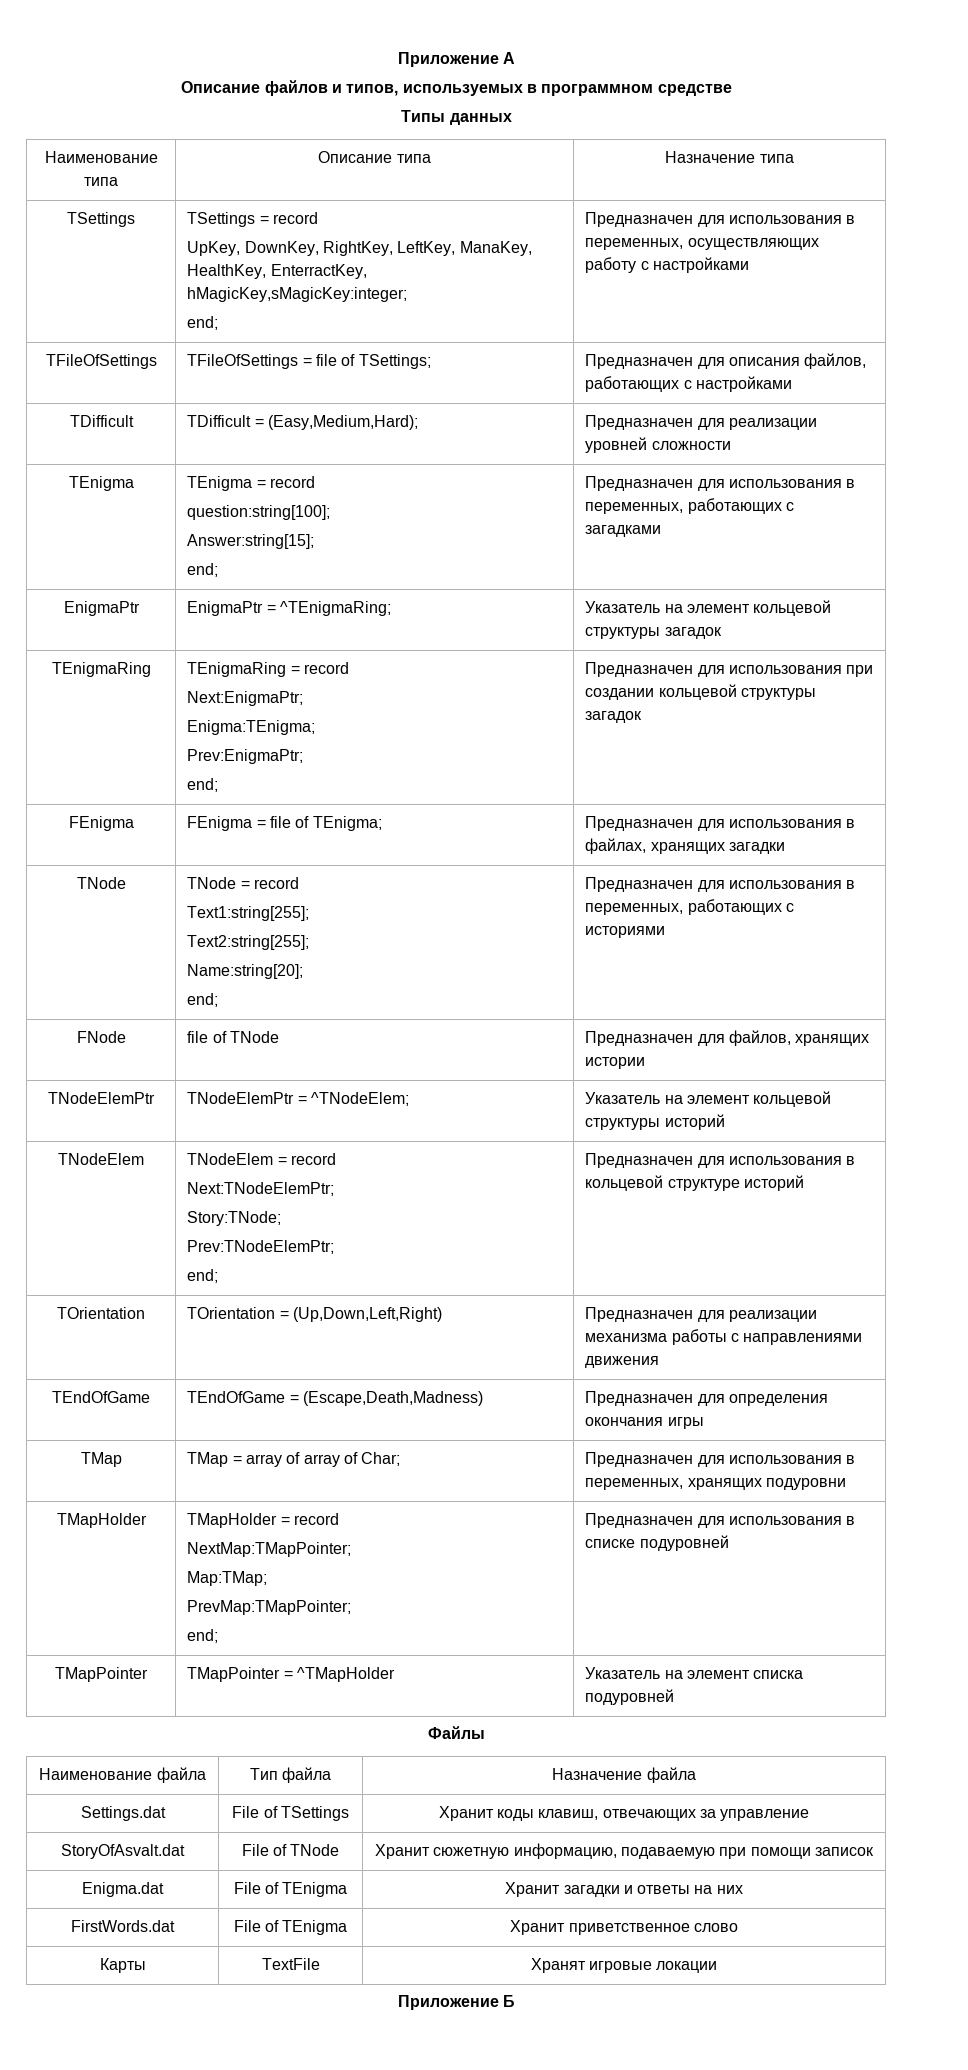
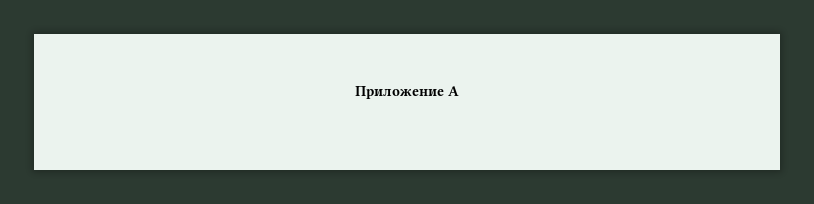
[181,80,732,96] [401,110,512,125] [44,151,158,163] [84,177,118,186] [318,151,431,163] [665,151,794,163] [67,212,135,227] [187,212,319,227] [187,241,532,256] [187,264,367,279] [187,287,408,302] [187,316,219,330] [585,212,856,227] [585,238,819,250] [585,257,750,273] [45,354,157,369] [187,354,431,369] [585,353,867,369] [585,376,793,392] [69,415,134,427] [187,415,419,430] [585,415,818,430] [585,437,731,453] [68,476,134,491] [187,476,316,491] [187,505,331,520] [187,534,315,549] [187,563,219,577] [585,476,856,491] [585,498,795,514] [585,525,662,537] [63,601,140,616] [187,601,392,616] [585,600,832,616] [585,627,722,639] [51,662,151,677] [187,662,350,677] [187,691,304,706] [187,720,316,735] [187,749,304,764] [187,778,219,792] [585,662,874,677] [585,684,817,700] [585,711,643,723] [68,816,134,831] [187,816,382,831] [585,816,856,831] [585,838,786,854] [76,877,126,889] [187,877,300,889] [187,906,310,921] [187,935,310,950] [187,964,304,979] [187,993,219,1007] [585,877,856,892] [585,899,795,915] [585,926,666,938] [76,1031,126,1043] [187,1031,280,1043] [585,1030,870,1046] [585,1057,646,1069] [48,1092,155,1104] [187,1092,410,1106] [585,1091,832,1107] [585,1114,725,1130] [58,1153,144,1165] [187,1153,337,1165] [187,1182,335,1196] [187,1211,282,1226] [187,1240,335,1254] [187,1269,219,1283] [585,1153,856,1168] [585,1175,805,1191] [57,1307,145,1319] [187,1307,443,1322] [585,1307,818,1322] [585,1329,863,1345] [585,1356,660,1368] [52,1391,150,1403] [187,1391,484,1406] [585,1391,829,1406] [585,1417,704,1429] [80,1452,122,1467] [187,1452,401,1467] [585,1452,856,1467] [585,1478,847,1490] [56,1513,147,1528] [187,1513,340,1528] [187,1542,352,1557] [187,1571,268,1586] [187,1600,352,1615] [187,1629,219,1643] [585,1513,856,1528] [585,1535,729,1551] [55,1667,148,1682] [187,1667,396,1682] [585,1667,804,1679] [585,1689,675,1705] [428,1726,485,1739] [39,1767,206,1783] [249,1767,332,1783] [552,1767,696,1783] [80,1806,166,1821] [232,1806,349,1821] [438,1806,810,1821] [61,1844,185,1859] [241,1844,340,1856] [375,1843,874,1859] [82,1882,164,1897] [233,1882,348,1897] [505,1882,743,1897] [71,1920,175,1932] [233,1920,348,1935] [510,1920,738,1935] [99,1958,146,1973] [261,1958,320,1970] [530,1958,718,1973] [397,1995,516,2010] // Описание файлов и типов, используемых в программном средстве // Типы данных // Наименование типа | Описание типа | Назначение типа // TSettings | TSettings = record // UpKey, DownKey, RightKey, LeftKey, ManaKey, HealthKey, EnterractKey, hMagicKey,sMagicKey:integer; // end; | Предназначен для использования в переменных, осуществляющих работу с настройками // TFileOfSettings | TFileOfSettings = file of TSettings; | Предназначен для описания файлов, работающих с настройками // TDifficult | TDifficult = (Easy,Medium,Hard); | Предназначен для реализации уровней сложности // TEnigma | TEnigma = record // question:string[100]; // Answer:string[15]; // end; | Предназначен для использования в переменных, работающих с загадками // EnigmaPtr | EnigmaPtr = ^TEnigmaRing; | Указатель на элемент кольцевой структуры загадок // TEnigmaRing | TEnigmaRing = record // Next:EnigmaPtr; // Enigma:TEnigma; // Prev:EnigmaPtr; // end; | Предназначен для использования при создании кольцевой структуры загадок // FEnigma | FEnigma = file of TEnigma; | Предназначен для использования в файлах, хранящих загадки // TNode | TNode = record // Text1:string[255]; // Text2:string[255]; // Name:string[20]; // end; | Предназначен для использования в переменных, работающих с историями // FNode | file of TNode | Предназначен для файлов, хранящих истории // TNodeElemPtr | TNodeElemPtr = ^TNodeElem; | Указатель на элемент кольцевой структуры историй // TNodeElem | TNodeElem = record // Next:TNodeElemPtr; // Story:TNode; // Prev:TNodeElemPtr; // end; | Предназначен для использования в кольцевой структуре историй // TOrientation | TOrientation = (Up,Down,Left,Right) | Предназначен для реализации механизма работы с направлениями движения // TEndOfGame | TEndOfGame = (Escape,Death,Madness) | Предназначен для определения окончания игры // TMap | TMap = array of array of Char; | Предназначен для использования в переменных, хранящих подуровни // TMapHolder | TMapHolder = record // NextMap:TMapPointer; // Map:TMap; // PrevMap:TMapPointer; // end; | Предназначен для использования в списке подуровней // TMapPointer | TMapPointer = ^TMapHolder | Указатель на элемент списка подуровней // Файлы // Наименование файла | Тип файла | Назначение файла // Settings.dat | File of TSettings | Хранит коды клавиш, отвечающих за управление // StoryOfAsvalt.dat | File of TNode | Хранит сюжетную информацию, подаваемую при помощи записок // Enigma.dat | File of TEnigma | Хранит загадки и ответы на них // FirstWords.dat | File of TEnigma | Хранит приветственное слово // Карты | TextFile | Хранят игровые локации // Приложение Б -> (459, 91) none

